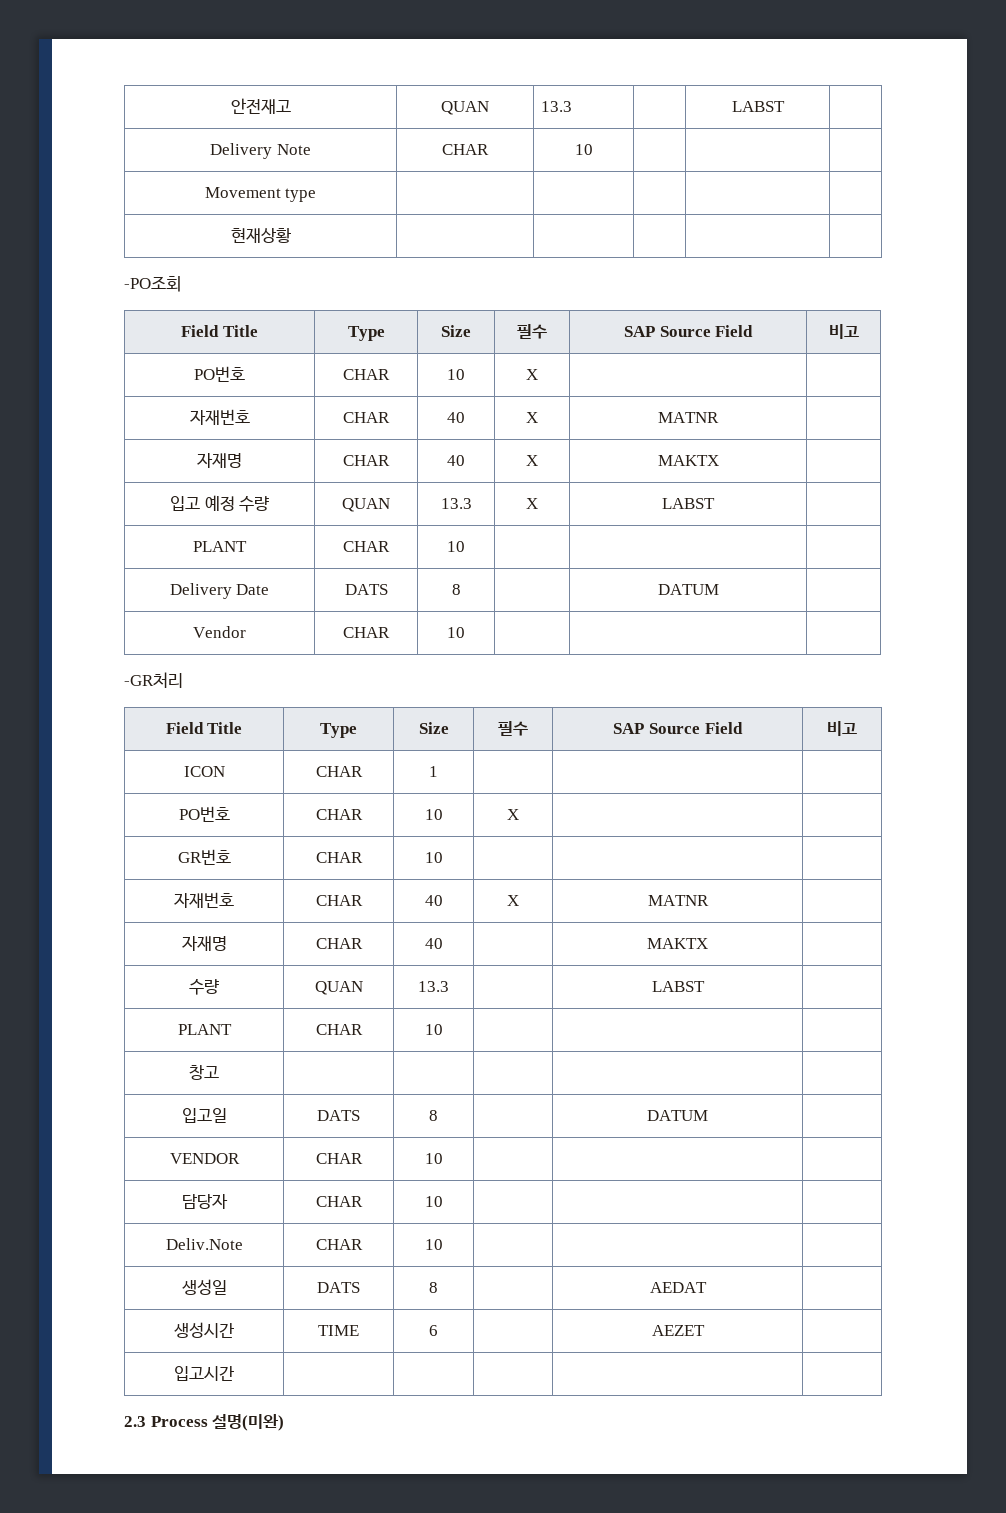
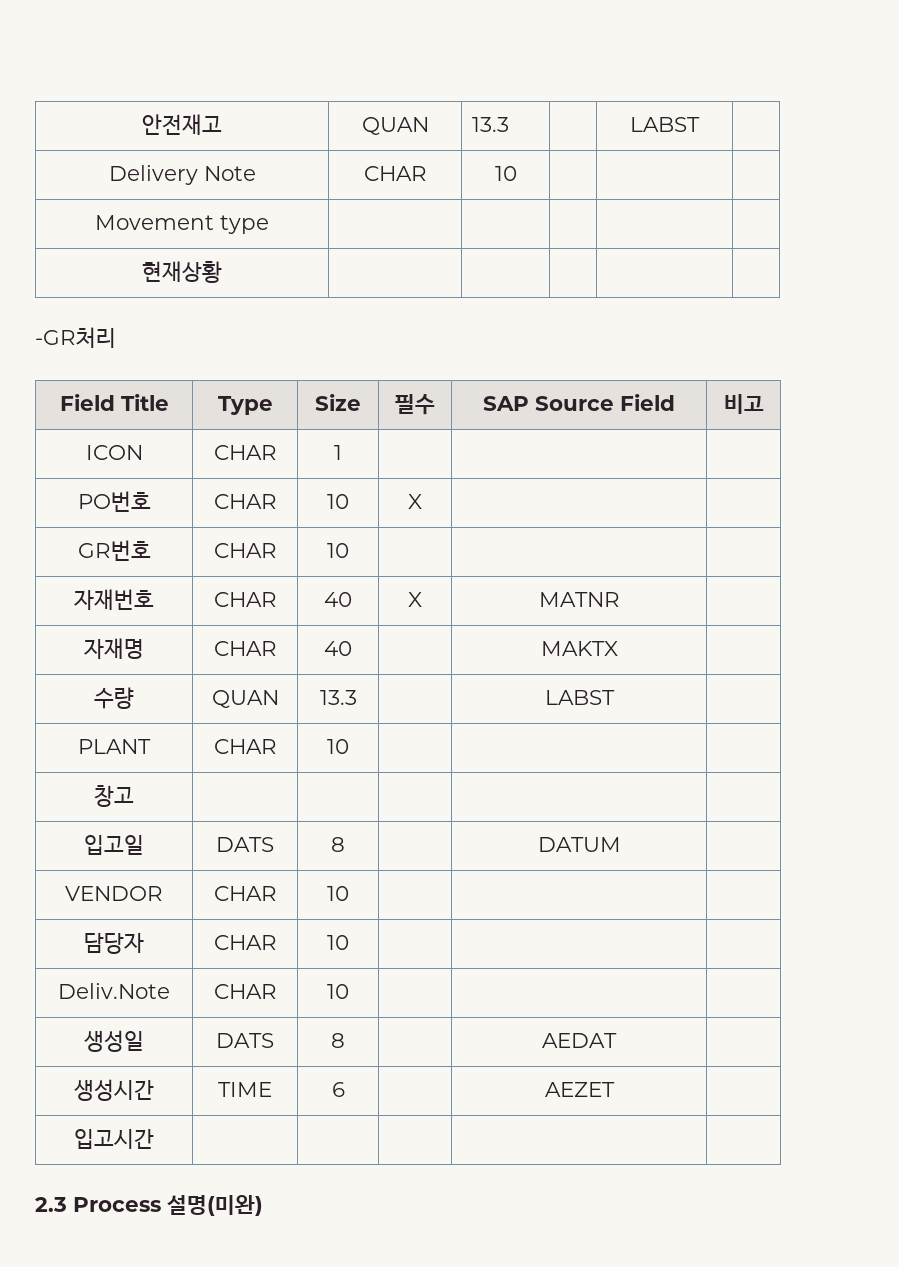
[124,276,181,292] [181,325,258,337] [347,326,385,341] [441,325,471,337] [517,324,547,339] [623,325,754,337] [828,324,859,339] [194,366,245,382] [343,369,390,380] [447,369,465,380] [526,369,538,380] [189,409,250,425] [343,412,390,423] [447,412,465,423] [526,412,538,423] [657,412,719,423] [197,453,242,468] [343,455,390,466] [447,455,465,466] [526,455,538,466] [657,455,719,466] [169,495,270,512] [342,498,390,512] [440,498,472,509] [526,498,538,509] [661,498,715,509] [193,541,247,552] [343,541,390,552] [447,541,465,552] [169,583,270,599] [344,584,388,595] [451,584,461,595] [657,584,719,595] [193,626,246,638] [343,627,390,638] [447,627,465,638] // -PO조회 // Field Title | Type | Size | 필수 | SAP Source Field | 비고 // PO번호 | CHAR | 10 | X | | // 자재번호 | CHAR | 40 | X | MATNR | // 자재명 | CHAR | 40 | X | MAKTX | // 입고 예정 수량 | QUAN | 13.3 | X | LABST | // PLANT | CHAR | 10 | | | // Delivery Date | DATS | 8 | | DATUM | // Vendor | CHAR | 10 | | | -> (222, 272) none

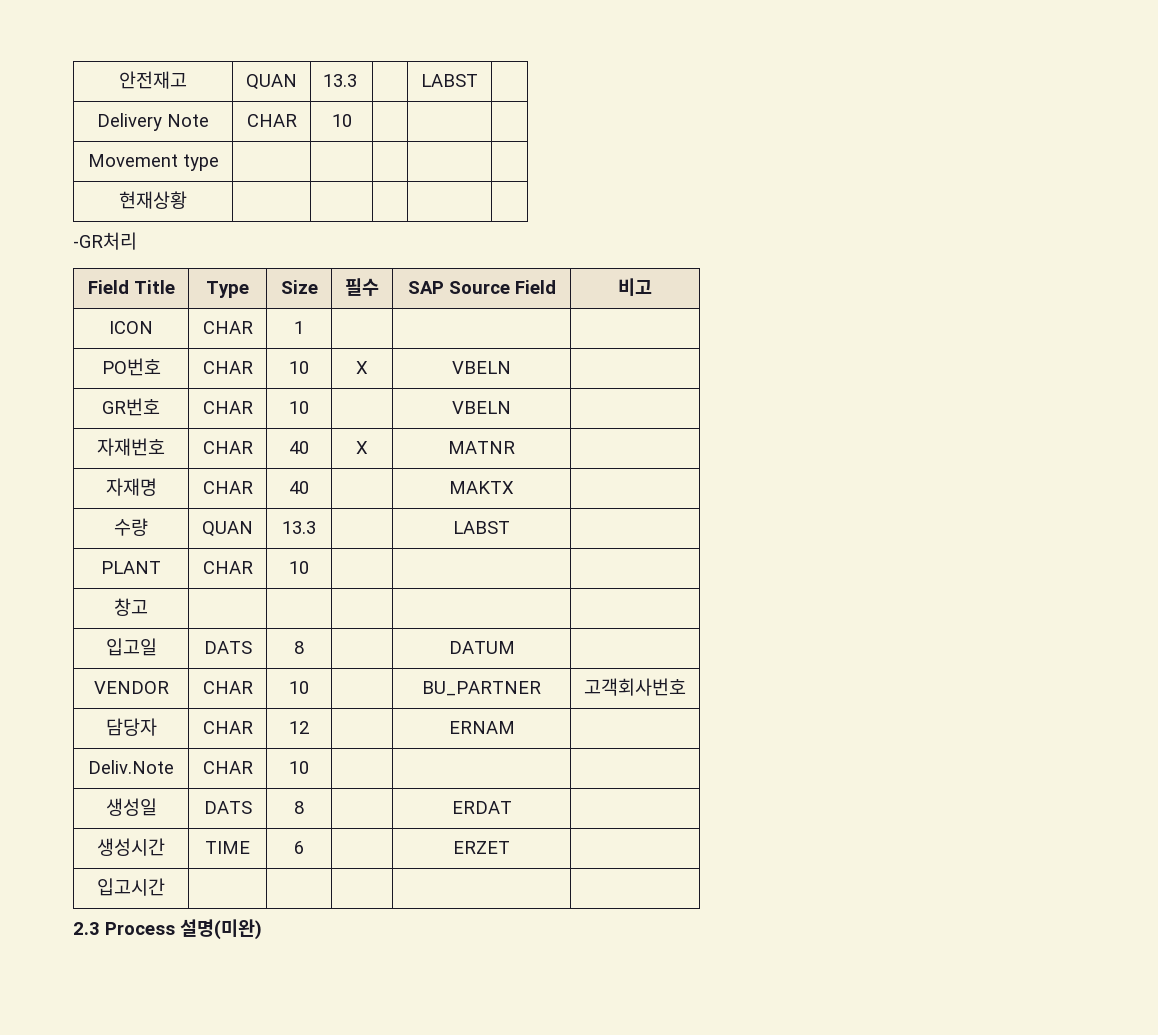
(422, 501) none -> [452,361,511,374] VBELN
(349, 550) none -> [452,401,511,414] VBELN
(349, 893) | -> [422,681,541,696] [584,678,686,696] BU_PARTNER | 고객회사번호
[327,935,349,950] 10 | | -> [289,721,309,734] [448,721,515,734] 12 | | ERNAM
[542,1033,617,1048] AEDAT -> [451,801,512,814] ERDAT
[544,1082,615,1097] AEZET -> [453,841,510,854] ERZET

